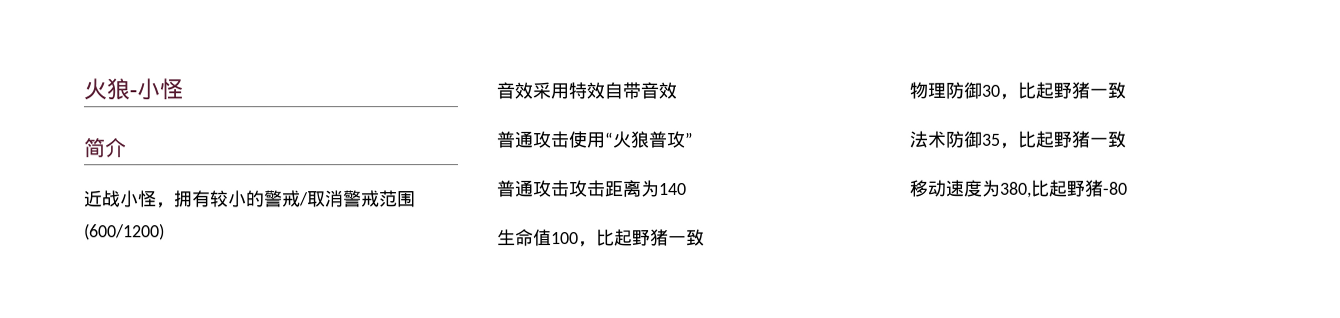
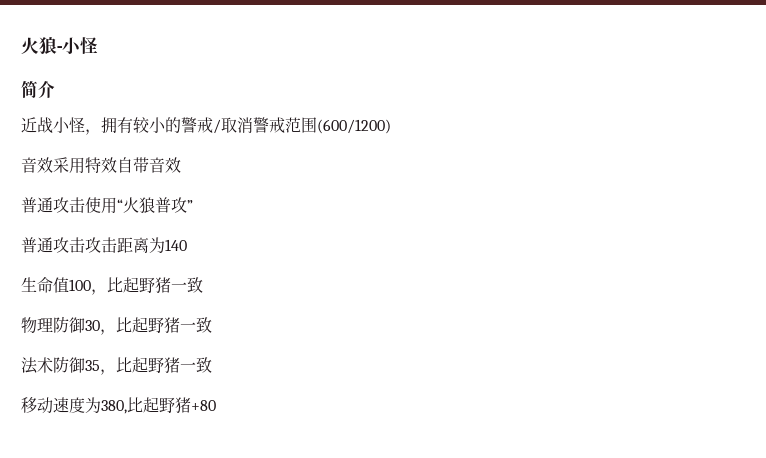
[1103,181,1128,195] -80 -> [191,400,216,411] +80

